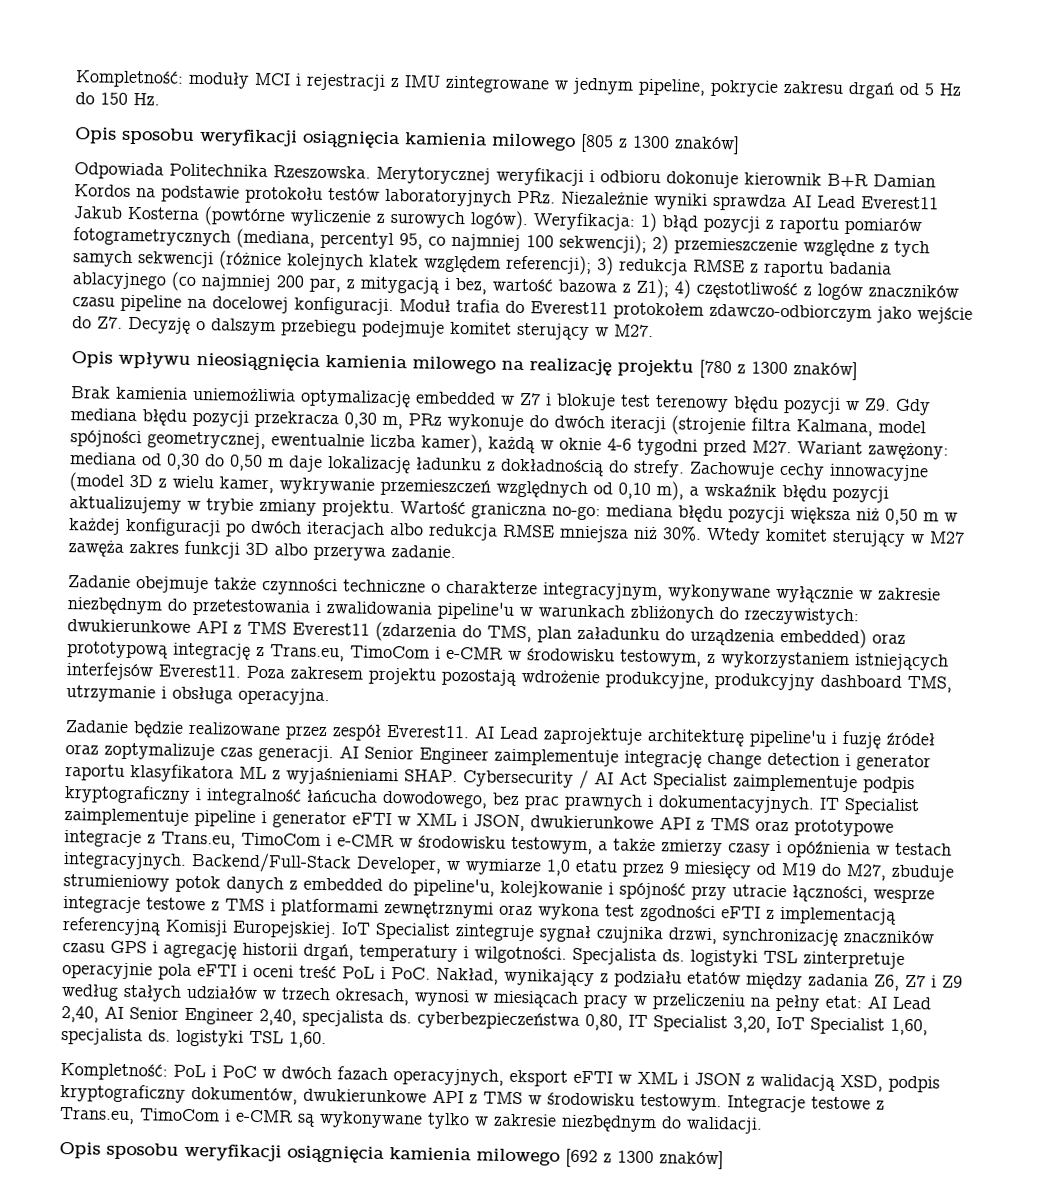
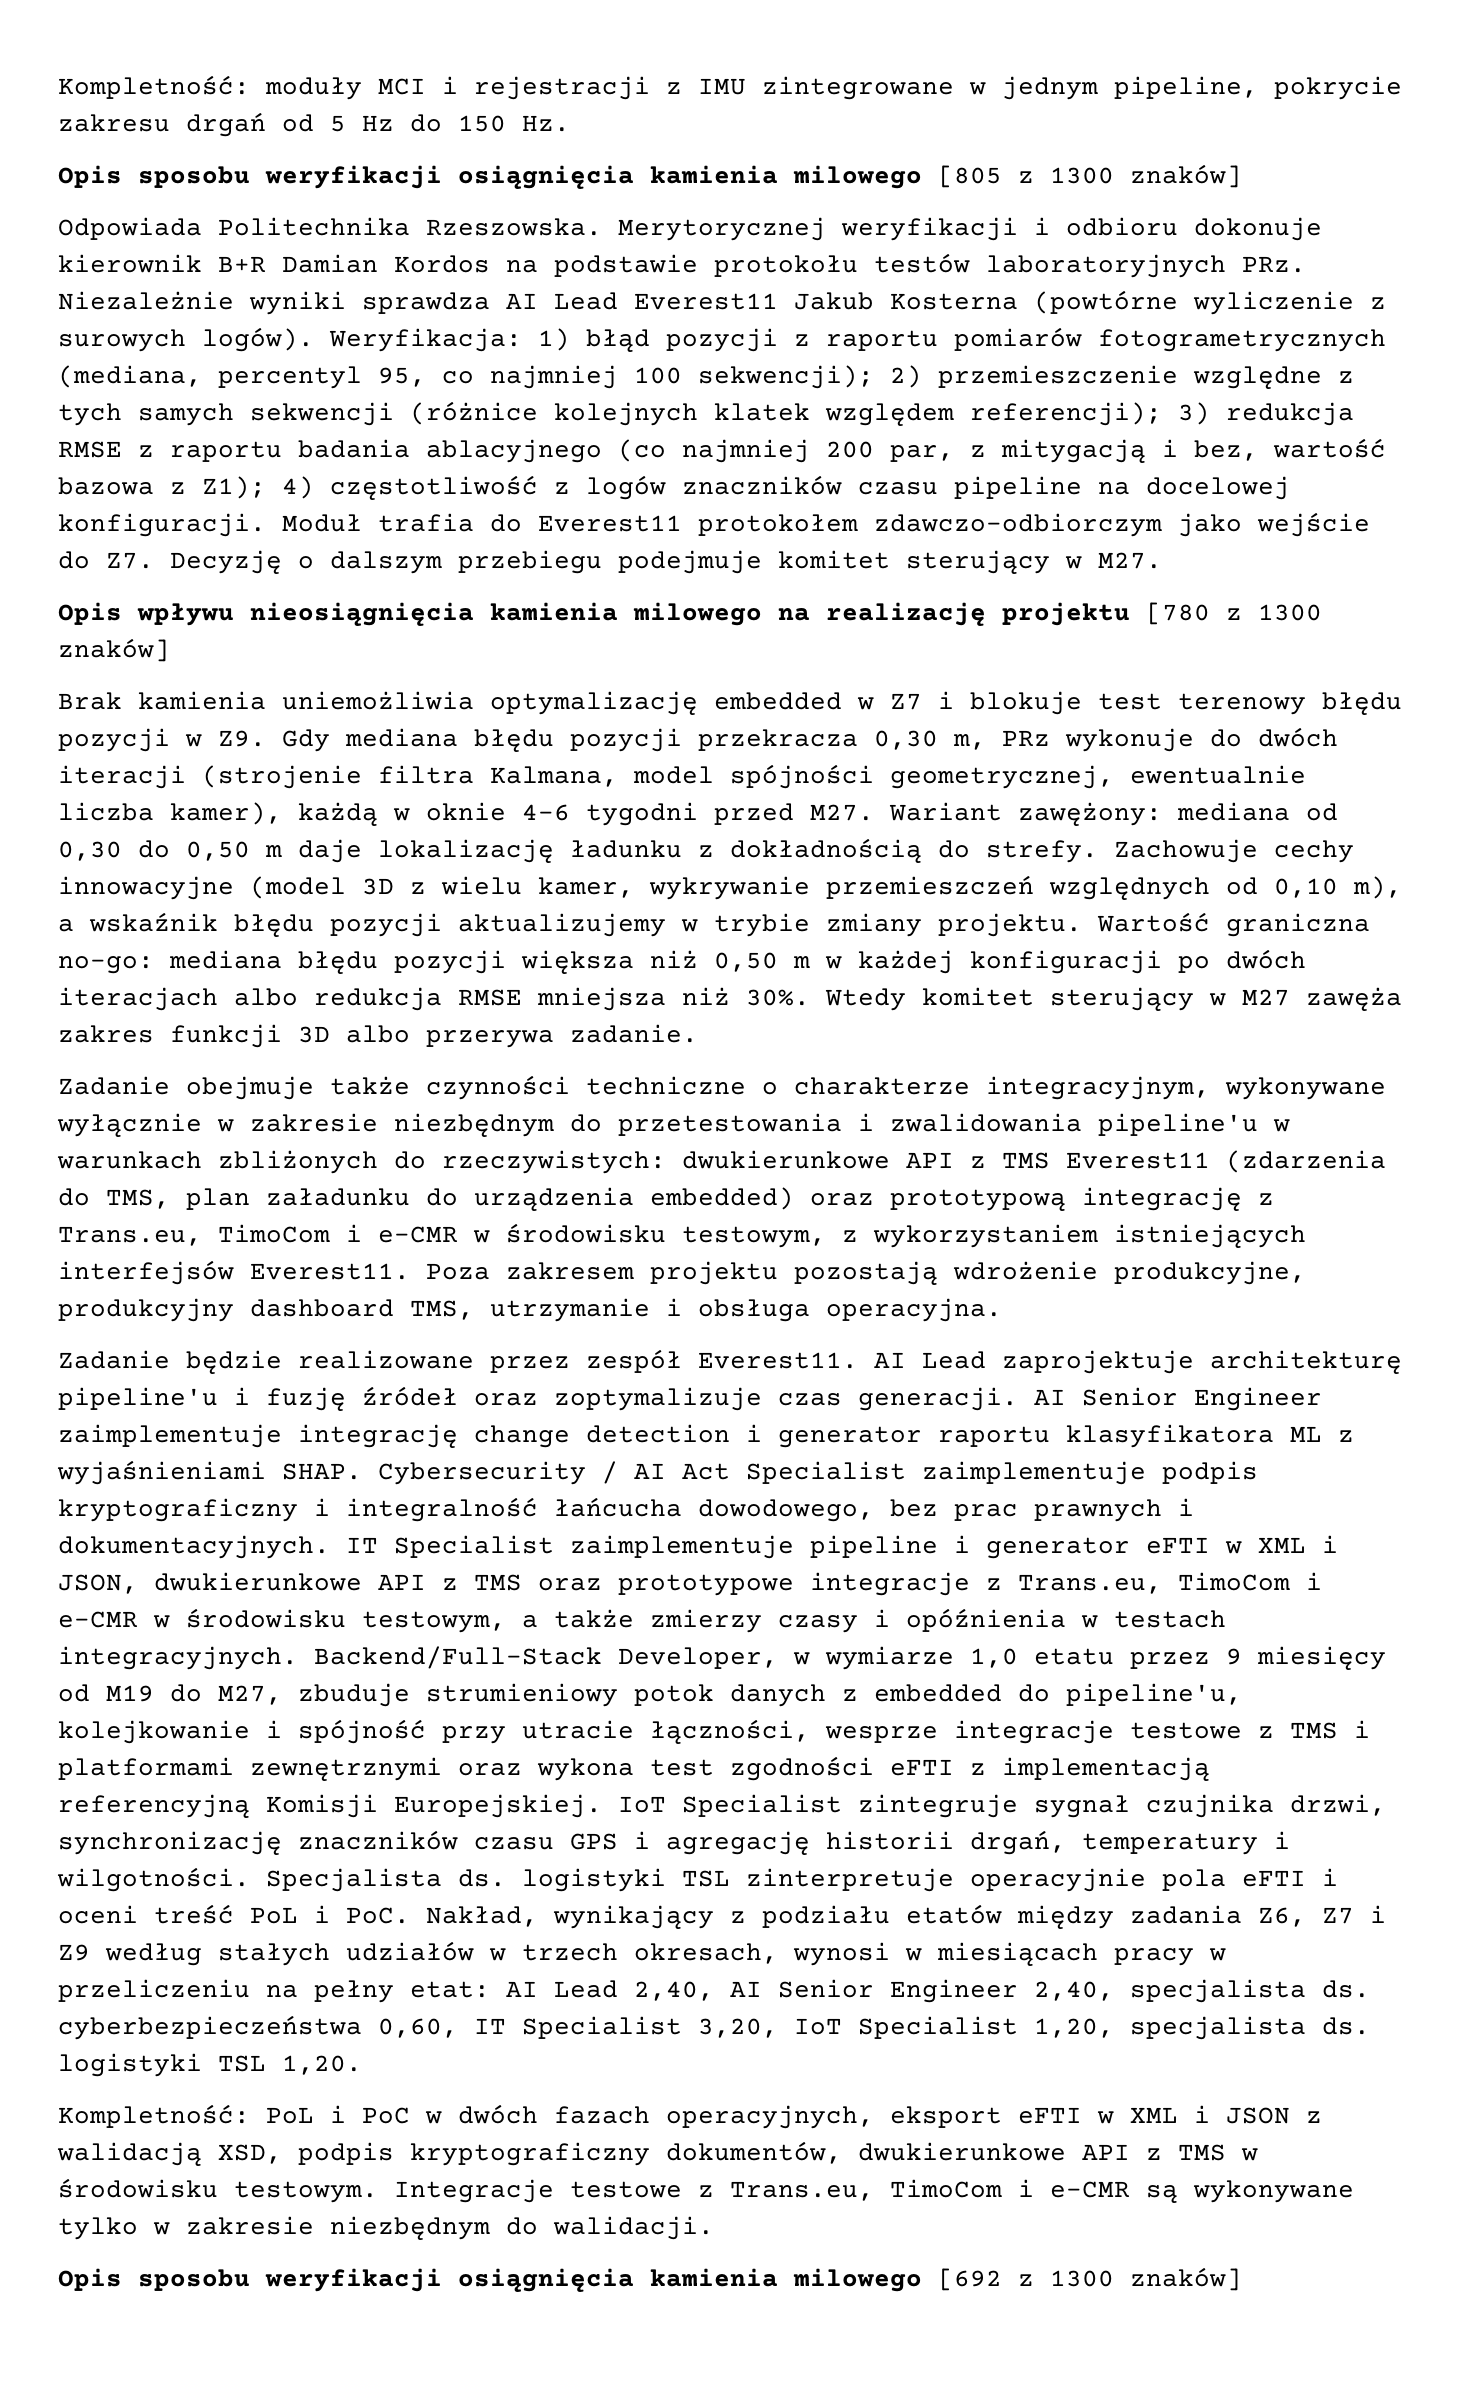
[585,1014,623,1031] 0,80, -> [378,2018,458,2038] 0,60,
[890,1018,928,1036] 1,60, -> [1034,2018,1114,2038] 1,20,
[289,1031,327,1049] 1,60. -> [282,2055,362,2075] 1,20.

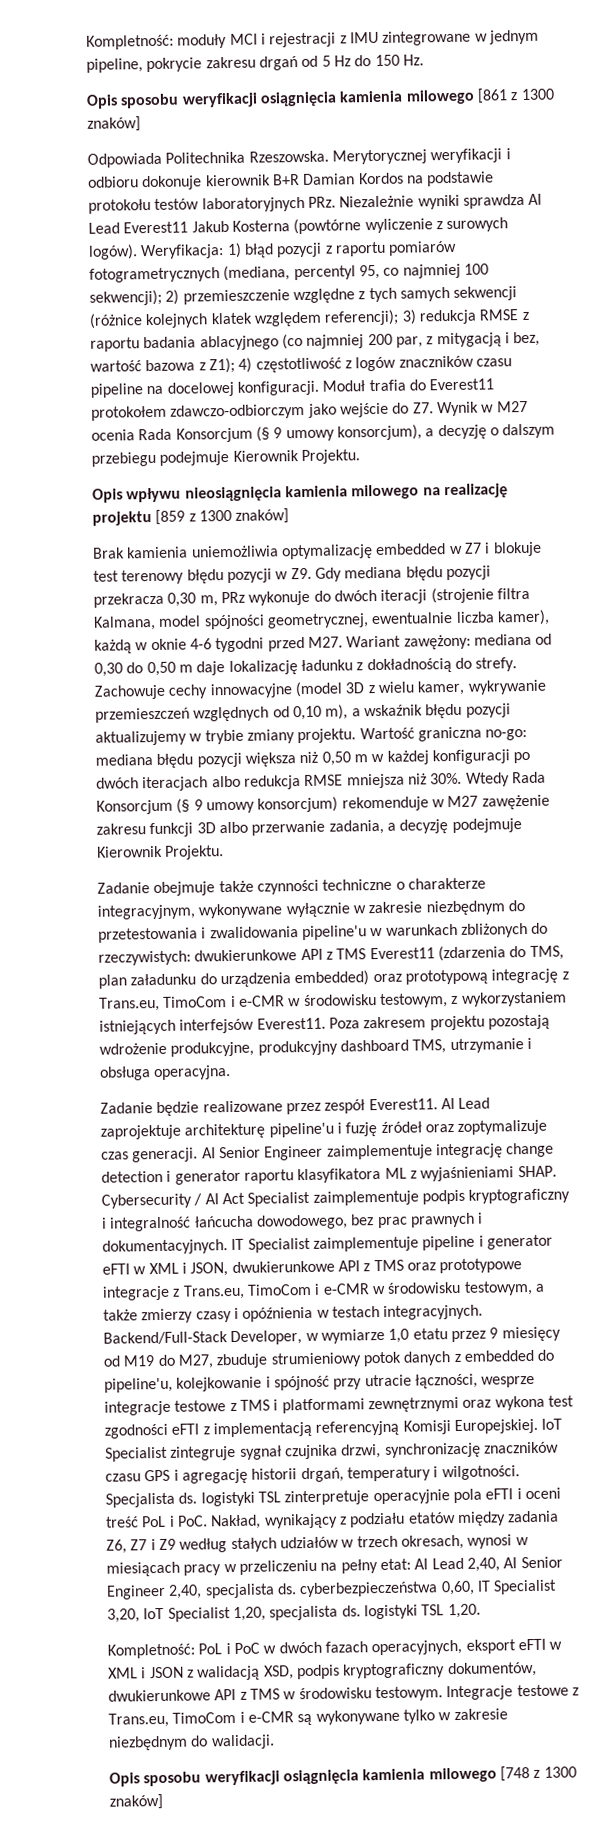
[938,165,1002,188] [805 -> [476,88,508,104] [861
[170,550,1162,574] Decyzję o dalszym przebiegu podejmuje komitet sterujący w M27. -> [436,400,528,417] [91,423,556,443] [91,449,360,467] Wynik w M27 ocenia Rada Konsorcjum (§ 9 umowy konsorcjum), a decyzję o dalszym przebiegu podejmuje Kierownik Projektu.
[1146,602,1210,625] [780 -> [155,509,186,525] [859
[922,987,1402,1011] [58,1024,698,1048] komitet sterujący w M27 zawęża zakres funkcji 3D albo przerywa zadanie. -> [511,771,546,784] [96,794,550,815] [96,818,522,838] [97,845,225,860] Rada Konsorcjum (§ 9 umowy konsorcjum) rekomenduje w M27 zawężenie zakresu funkcji 3D albo przerwanie zadania, a decyzję podejmuje Kierownik Projektu.
[938,2268,1002,2291] [692 -> [499,1766,530,1782] [748

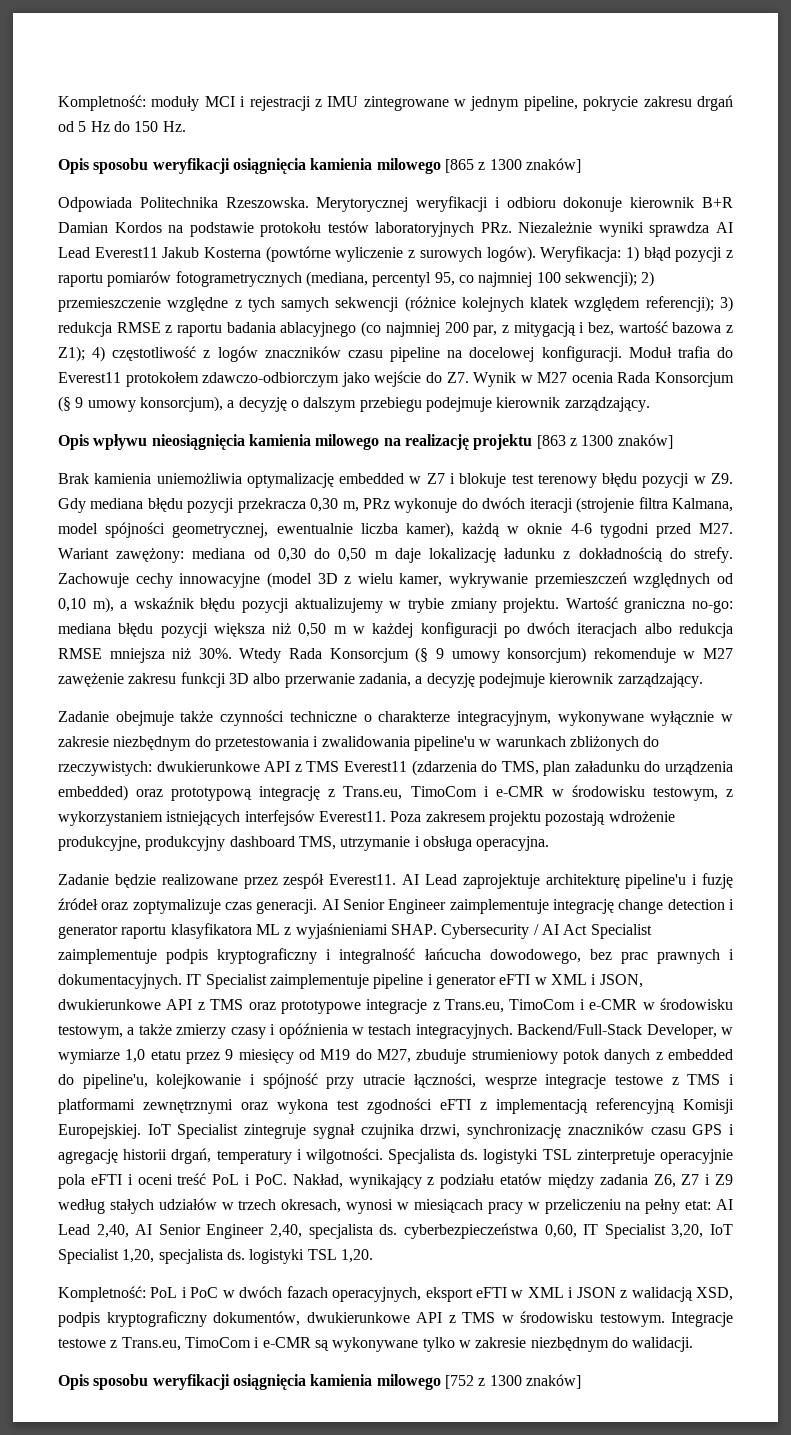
[476,88,508,104] [861 -> [444,159,474,173] [865
[232,449,360,465] Kierownik Projektu. -> [496,397,650,412] kierownik zarządzający.
[155,509,186,525] [859 -> [536,435,566,449] [863
[97,845,225,860] Kierownik Projektu. -> [549,673,703,688] kierownik zarządzający.
[499,1766,530,1782] [748 -> [444,1375,474,1389] [752

